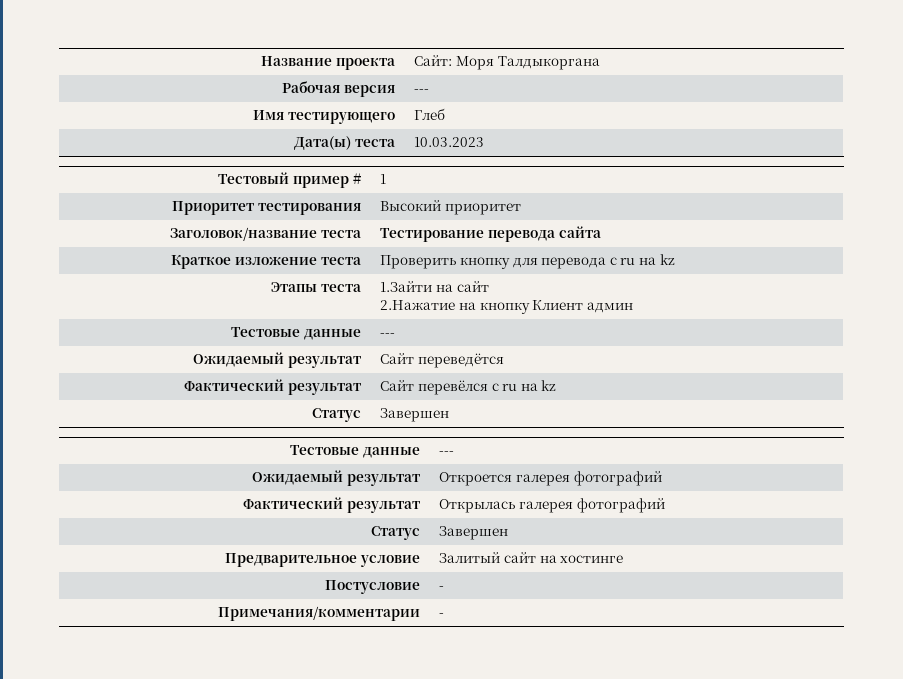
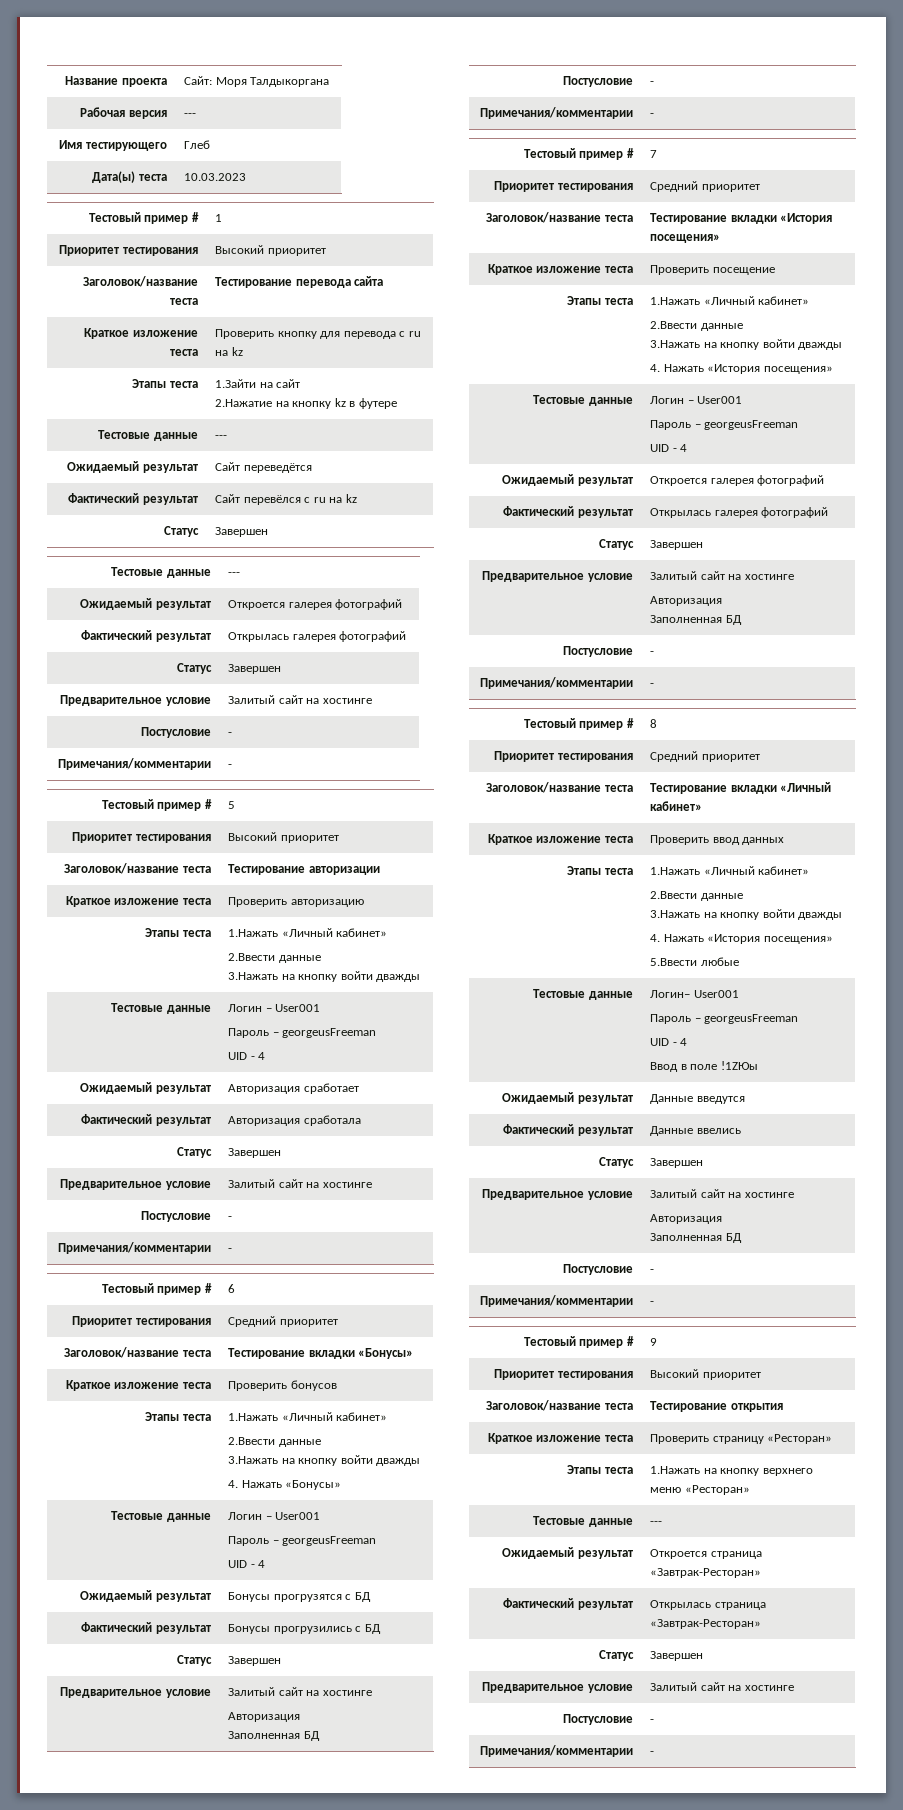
[532,300,633,313] Клиент админ -> [334,398,397,409] kz в футере
(445, 615) none -> [101,799,212,811] [228,801,236,809] [72,832,211,843] [228,832,339,843] [64,863,211,874] [228,864,380,875] [65,896,211,907] [228,897,364,907] [145,928,211,937] [228,928,388,937] [228,953,321,963] [228,971,421,982] [111,1003,211,1014] [228,1004,321,1012] [228,1028,377,1038] [228,1052,266,1060] [80,1082,211,1094] [228,1083,359,1094] [81,1114,211,1126] [228,1115,361,1126] [176,1147,212,1158] [228,1148,282,1158] [60,1179,211,1190] [228,1179,372,1188] [140,1211,211,1222] [228,1216,233,1220] [57,1242,211,1254] [228,1248,233,1252] [101,1283,212,1295] [228,1284,236,1293] [72,1316,211,1327] [228,1316,338,1327] [64,1347,211,1358] [228,1348,414,1359] [65,1380,211,1391] [228,1380,337,1391] [145,1412,211,1421] [228,1412,388,1421] [228,1437,321,1447] [228,1455,421,1466] [228,1480,342,1490] [111,1511,211,1522] [228,1512,321,1520] [228,1536,377,1546] [228,1560,266,1568] [80,1590,211,1602] [228,1592,371,1602] [81,1622,211,1634] [228,1624,381,1634] [176,1655,212,1666] [228,1656,282,1666] [60,1687,211,1698] [228,1687,372,1696] [228,1712,301,1722] [228,1731,320,1741] [562,76,633,87] [650,81,655,85] [479,107,633,119] [650,113,655,117] [523,148,634,160] [650,150,658,158] [494,181,633,192] [650,181,760,192] [486,212,633,223] [650,213,833,224] [650,234,721,243] [487,264,633,275] [650,265,775,275] [567,296,633,305] [650,296,810,305] [650,321,743,331] [650,339,843,350] [650,364,833,374] [533,395,633,406] [650,396,743,404] [650,420,799,430] [650,444,688,452] [502,474,633,486] [650,475,825,486] [503,506,633,518] [650,507,829,518] [598,539,634,550] [650,540,704,550] [482,571,633,582] [650,571,794,580] [650,596,723,606] [650,615,742,625] [562,646,633,657] [650,651,655,655] [479,677,633,689] [650,683,655,687] [523,718,634,730] [650,719,658,728] [494,751,633,762] [650,751,760,762] [486,782,633,793] [650,782,832,794] [650,801,703,811] [487,834,633,845] [650,835,785,845] [567,866,633,875] [650,866,810,875] [650,891,743,901] [650,909,843,920] [650,934,833,944] [650,957,739,966] [533,989,633,1000] [650,990,739,998] [650,1014,799,1024] [650,1038,688,1046] [650,1061,758,1072] [502,1092,633,1104] [650,1094,745,1104] [503,1124,633,1136] [650,1126,741,1136] [598,1157,634,1168] [650,1158,704,1168] [482,1189,633,1200] [650,1189,794,1198] [650,1214,723,1224] [650,1233,742,1243] [562,1264,633,1275] [650,1269,655,1273] [479,1295,633,1307] [650,1301,655,1305] [523,1336,634,1348] [650,1338,658,1346] [494,1369,633,1380] [650,1369,761,1380] [486,1400,633,1411] [650,1401,783,1412] [487,1433,633,1444] [650,1434,833,1444] [567,1465,633,1474] [650,1466,813,1476] [650,1485,750,1495] [533,1516,633,1527] [650,1521,663,1525] [502,1547,633,1559] [650,1549,762,1559] [650,1568,762,1578] [503,1598,633,1610] [650,1600,766,1610] [650,1619,762,1629] [598,1650,634,1661] [650,1651,704,1661] [482,1682,633,1693] [650,1682,794,1691] [562,1714,633,1725] [650,1719,655,1723] [479,1745,633,1757] [650,1751,655,1755] // Тестовый пример # | 5 // Приоритет тестирования | Высокий приоритет // Заголовок/название теста | Тестирование авторизации // Краткое изложение теста | Проверить авторизацию // Этапы теста | 1.Нажать «Личный кабинет» // 2.Ввести данные // 3.Нажать на кнопку войти дважды // Тестовые данные | Логин – User001 // Пароль – georgeusFreeman // UID - 4 // Ожидаемый результат | Авторизация сработает // Фактический результат | Авторизация сработала // Статус | Завершен // Предварительное условие | Залитый сайт на хостинге // Постусловие | - // Примечания/комментарии | - // Тестовый пример # | 6 // Приоритет тестирования | Средний приоритет // Заголовок/название теста | Тестирование вкладки «Бонусы» // Краткое изложение теста | Проверить бонусов // Этапы теста | 1.Нажать «Личный кабинет» // 2.Ввести данные // 3.Нажать на кнопку войти дважды // 4. Нажать «Бонусы» // Тестовые данные | Логин – User001 // Пароль – georgeusFreeman // UID - 4 // Ожидаемый результат | Бонусы прогрузятся с БД // Фактический результат | Бонусы прогрузились с БД // Статус | Завершен // Предварительное условие | Залитый сайт на хостинге // Авторизация // Заполненная БД // Постусловие | - // Примечания/комментарии | - // Тестовый пример # | 7 // Приоритет тестирования | Средний приоритет // Заголовок/название теста | Тестирование вкладки «История посещения» // Краткое изложение теста | Проверить посещение // Этапы теста | 1.Нажать «Личный кабинет» // 2.Ввести данные // 3.Нажать на кнопку войти дважды // 4. Нажать «История посещения» // Тестовые данные | Логин – User001 // Пароль – georgeusFreeman // UID - 4 // Ожидаемый результат | Откроется галерея фотографий // Фактический результат | Открылась галерея фотографий // Статус | Завершен // Предварительное условие | Залитый сайт на хостинге // Авторизация // Заполненная БД // Постусловие | - // Примечания/комментарии | - // Тестовый пример # | 8 // Приоритет тестирования | Средний приоритет // Заголовок/название теста | Тестирование вкладки «Личный кабинет» // Краткое изложение теста | Проверить ввод данных // Этапы теста | 1.Нажать «Личный кабинет» // 2.Ввести данные // 3.Нажать на кнопку войти дважды // 4. Нажать «История посещения» // 5.Ввести любые // Тестовые данные | Логин– User001 // Пароль – georgeusFreeman // UID - 4 // Ввод в поле !1ZЮы // Ожидаемый результат | Данные введутся // Фактический результат | Данные ввелись // Статус | Завершен // Предварительное условие | Залитый сайт на хостинге // Авторизация // Заполненная БД // Постусловие | - // Примечания/комментарии | - // Тестовый пример # | 9 // Приоритет тестирования | Высокий приоритет // Заголовок/название теста | Тестирование открытия // Краткое изложение теста | Проверить страницу «Ресторан» // Этапы теста | 1.Нажать на кнопку верхнего меню «Ресторан» // Тестовые данные | --- // Ожидаемый результат | Откроется страница «Завтрак-Ресторан» // Фактический результат | Открылась страница «Завтрак-Ресторан» // Статус | Завершен // Предварительное условие | Залитый сайт на хостинге // Постусловие | - // Примечания/комментарии | -

